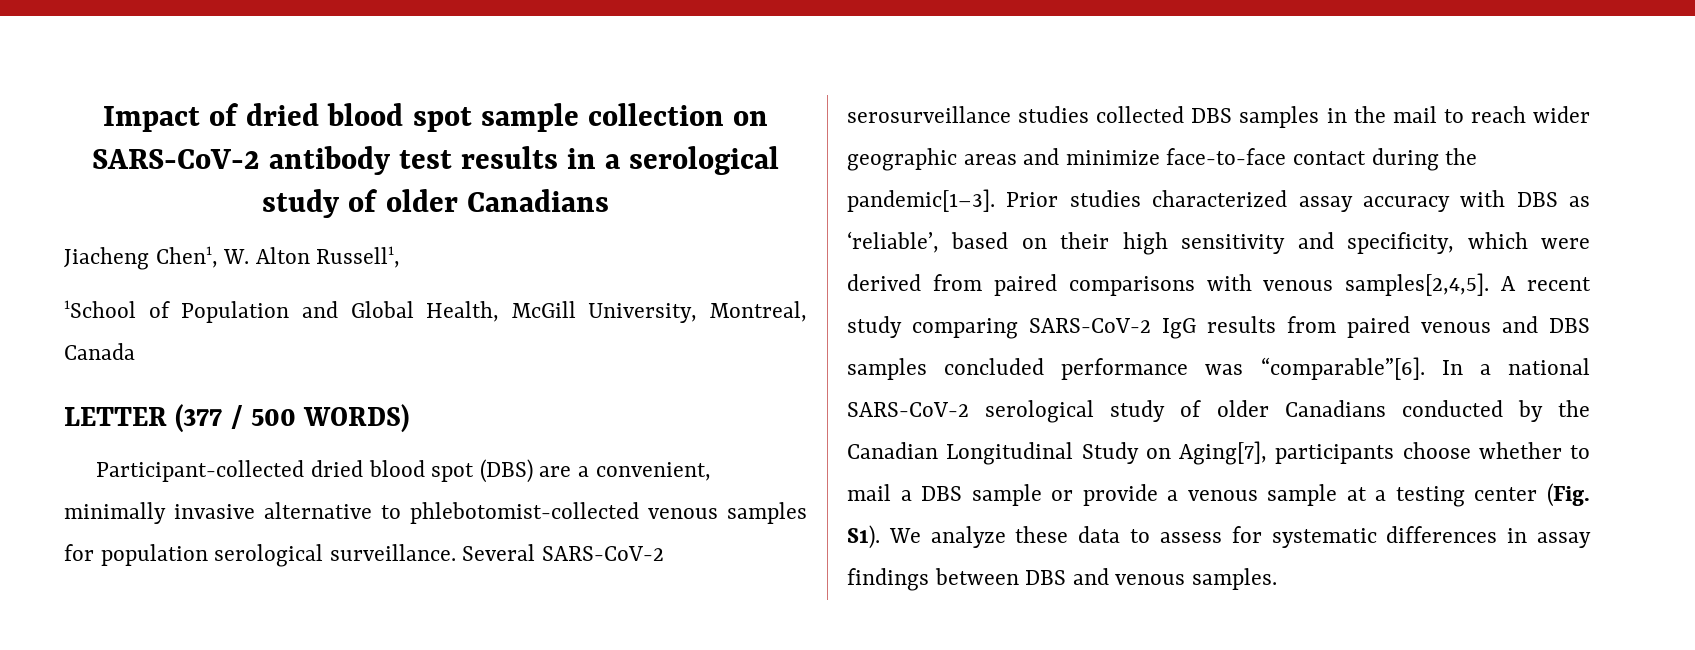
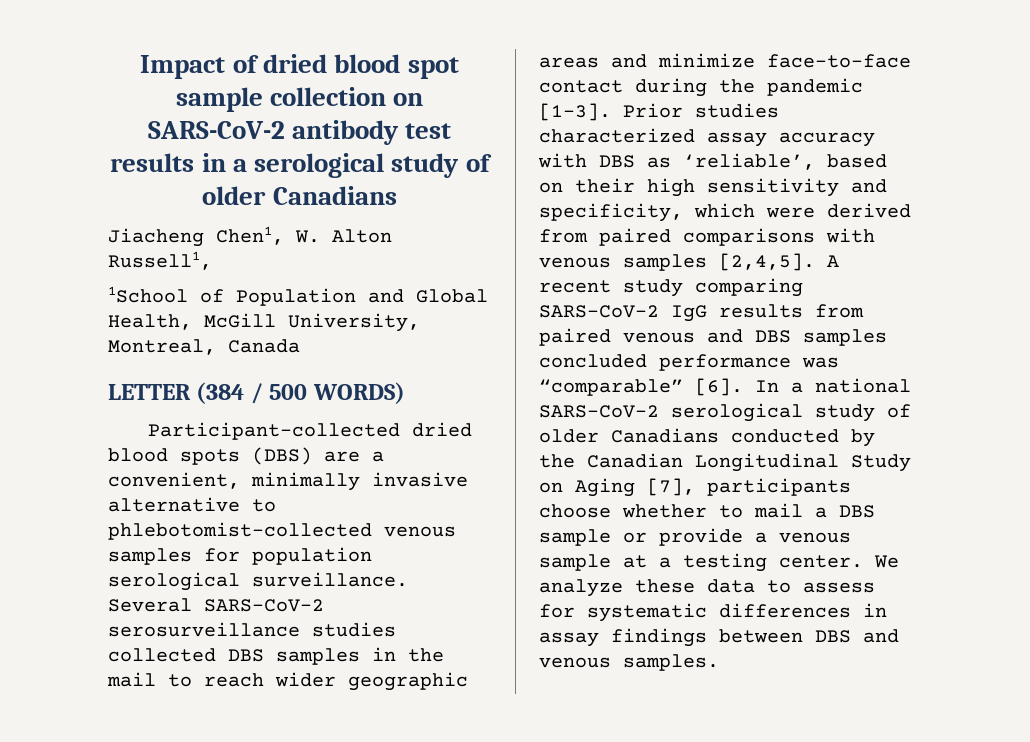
[175,404,223,433] (377 -> [196,382,245,404] (384
[431,463,475,482] spot -> [180,449,240,465] spots
[847,189,995,212] pandemic[1–3]. -> [767,78,863,96] [539,103,611,121] pandemic [1–3].
[1345,273,1490,296] samples[2,4,5]. -> [623,253,815,271] samples [2,4,5].
[1260,357,1425,380] “comparable”[6]. -> [539,378,743,396] “comparable” [6].
[1179,441,1267,465] Aging[7], -> [575,478,695,497] Aging [7],
[1474,483,1590,507] [847,525,880,549] center (Fig. S1). -> [779,555,863,568] center.

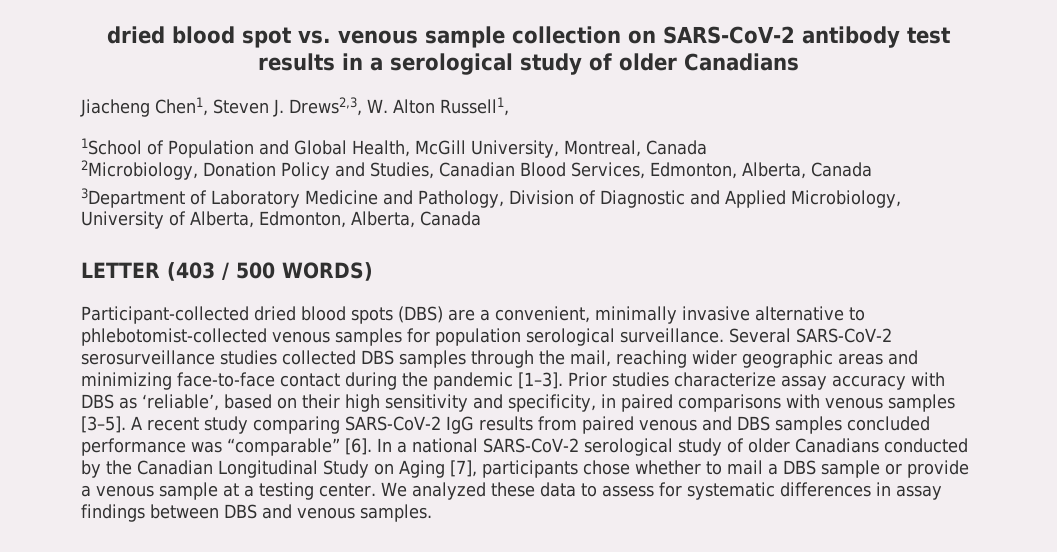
[140,55,259,79] Impact of -> (107, 35) none
(459, 68) none -> [298,30,419,44] vs. venous
(284, 235) none -> [213,97,362,117] Steven J. Drews2,3,
(300, 346) none -> [81,160,872,180] [81,188,901,208] [81,211,481,229] // 2Microbiology, Donation Policy and Studies, Canadian Blood Services, Edmonton, Alberta, Canada // 3Department of Laboratory Medicine and Pathology, Division of Diagnostic and Applied Microbiology, University of Alberta, Edmonton, Alberta, Canada
[196,382,245,404] (384 -> [167,262,215,281] (403
[372,647,444,662] [107,672,264,687] in the mail to reach -> [471,350,687,368] through the mail, reaching
[658,53,755,68] minimize -> [81,372,172,390] minimizing
[539,128,695,143] characterized -> [674,372,776,387] characterize
[694,203,911,218] [539,229,588,243] which were derived from -> [601,394,616,408] in
[719,253,815,271] [2,4,5]. -> [81,416,126,433] [3–5].
[539,504,611,518] choose -> [583,460,630,475] chose
[539,579,623,597] analyze -> [411,482,486,500] analyzed

